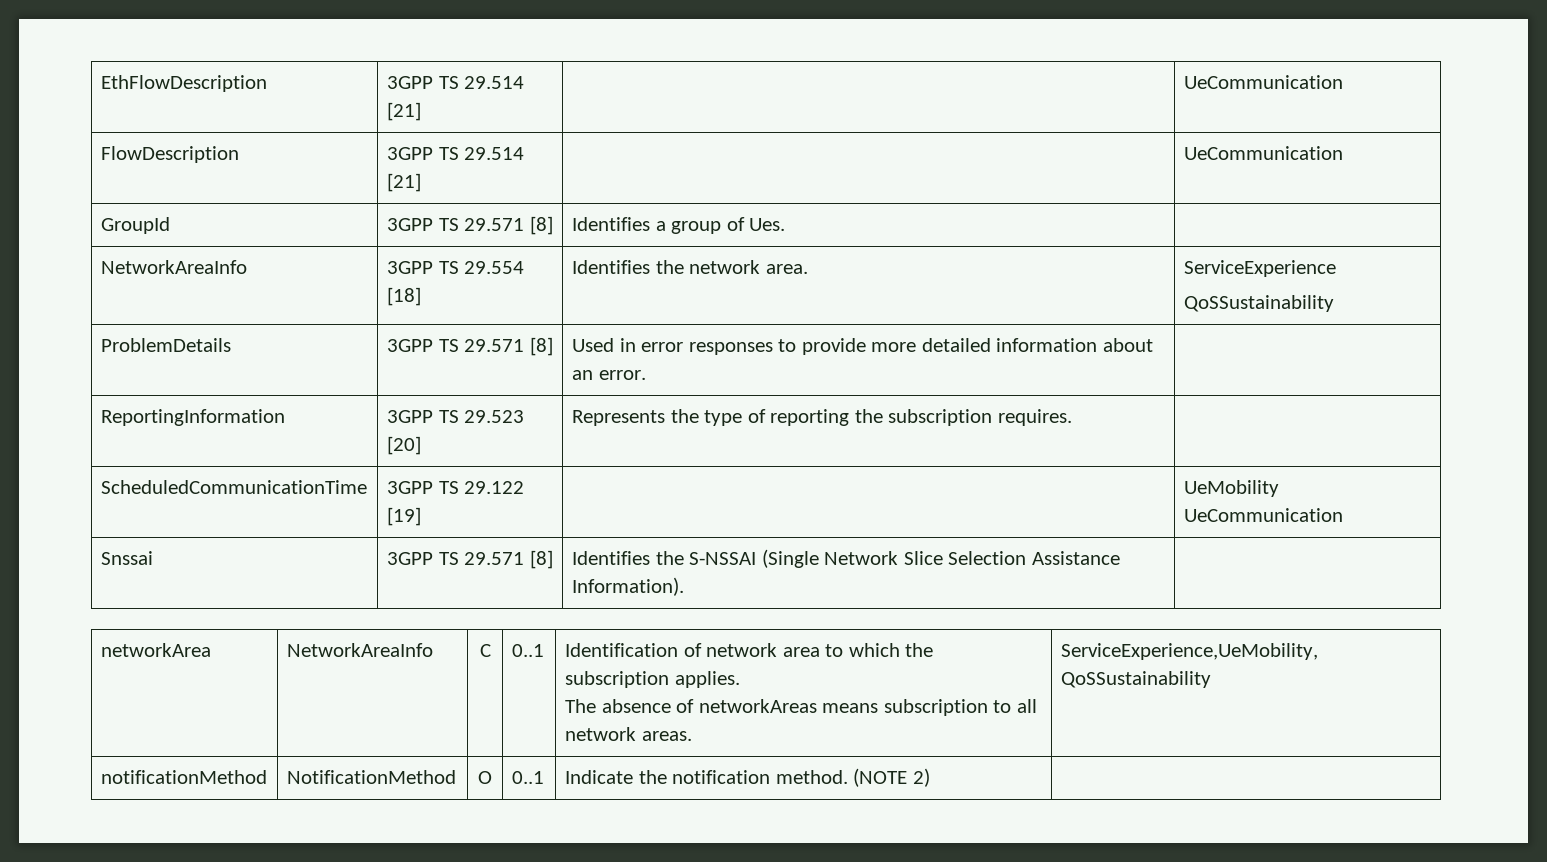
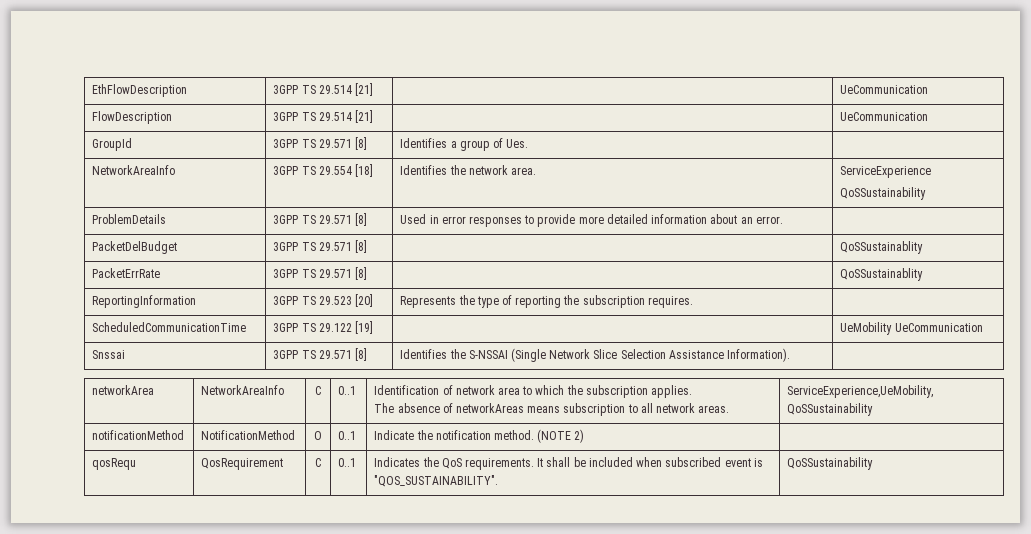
(646, 375) none -> [92,241,178,254] [273,240,367,253] [840,241,924,254] [92,268,161,278] [273,267,367,280] [840,268,924,281] // PacketDelBudget | 3GPP TS 29.571 [8] | | QoSSustainablity // PacketErrRate | 3GPP TS 29.571 [8] | | QoSSustainablity
(930, 777) none -> [92,458,137,470] [201,458,284,470] [315,458,321,467] [338,458,357,467] [374,457,763,470] [374,475,499,487] [787,457,874,470] // qosRequ | QosRequirement | C | 0..1 | Indicates the QoS requirements. It shall be included when subscribed event is "QOS_SUSTAINABILITY". | QoSSustainability

